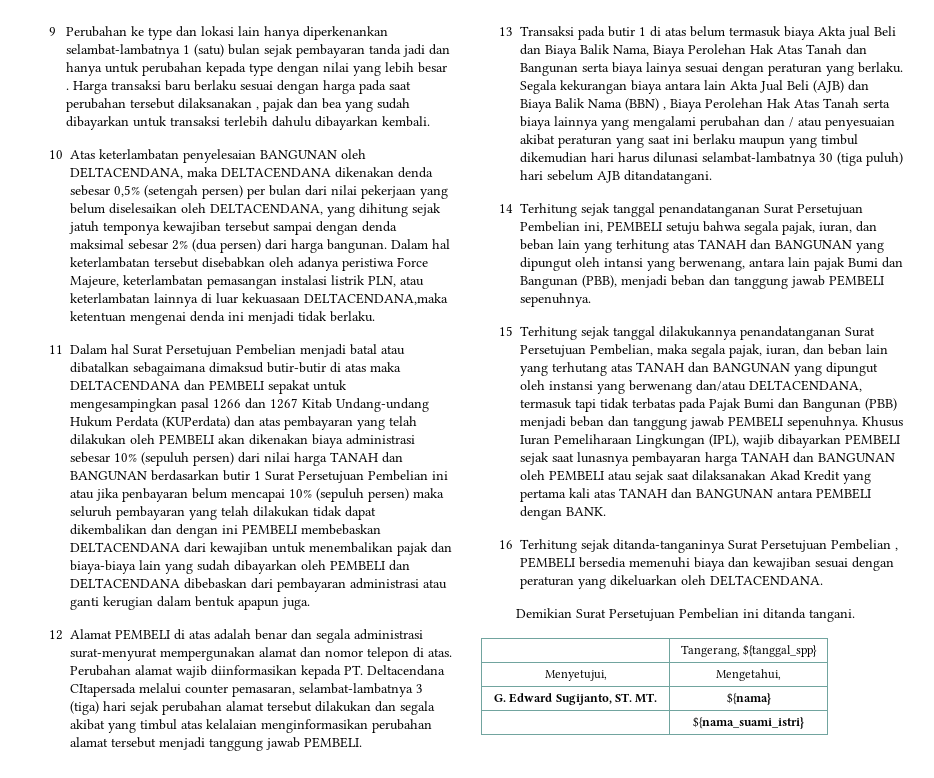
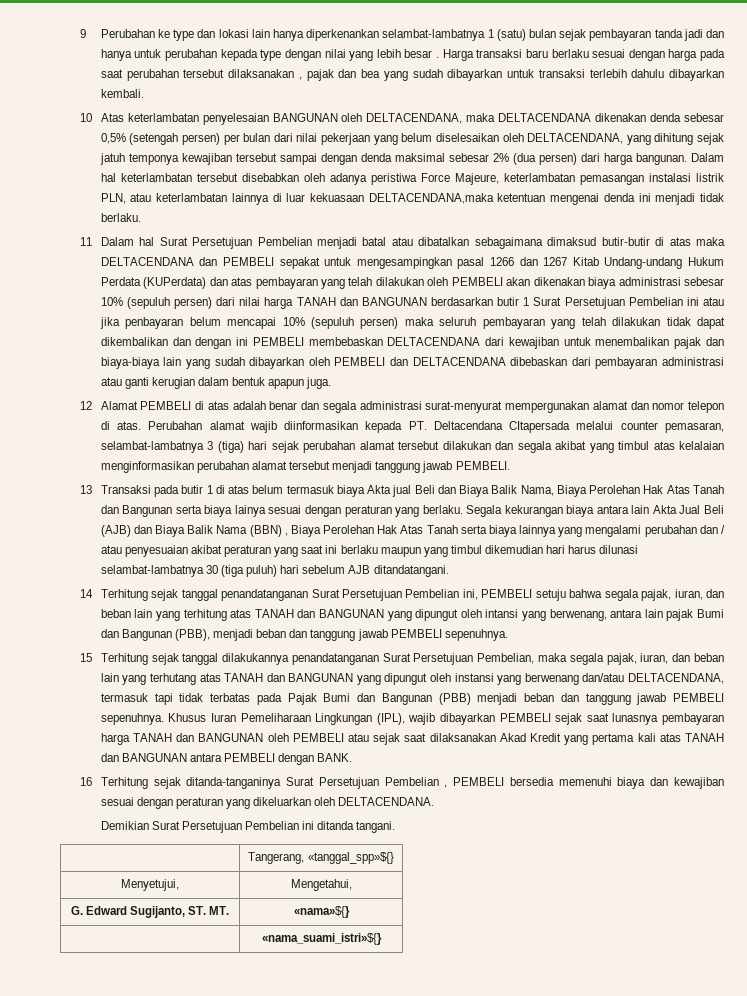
[743,644,818,657] ${tanggal_spp} -> [307,852,394,864] «tanggal_spp»${}
[726,692,771,705] [693,716,804,729] ${nama} // | ${nama_suami_istri} -> [293,906,350,918] [261,933,382,945] «nama»${} // | «nama_suami_istri»${}

